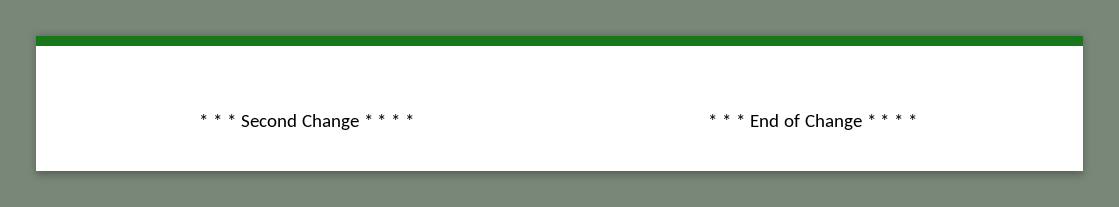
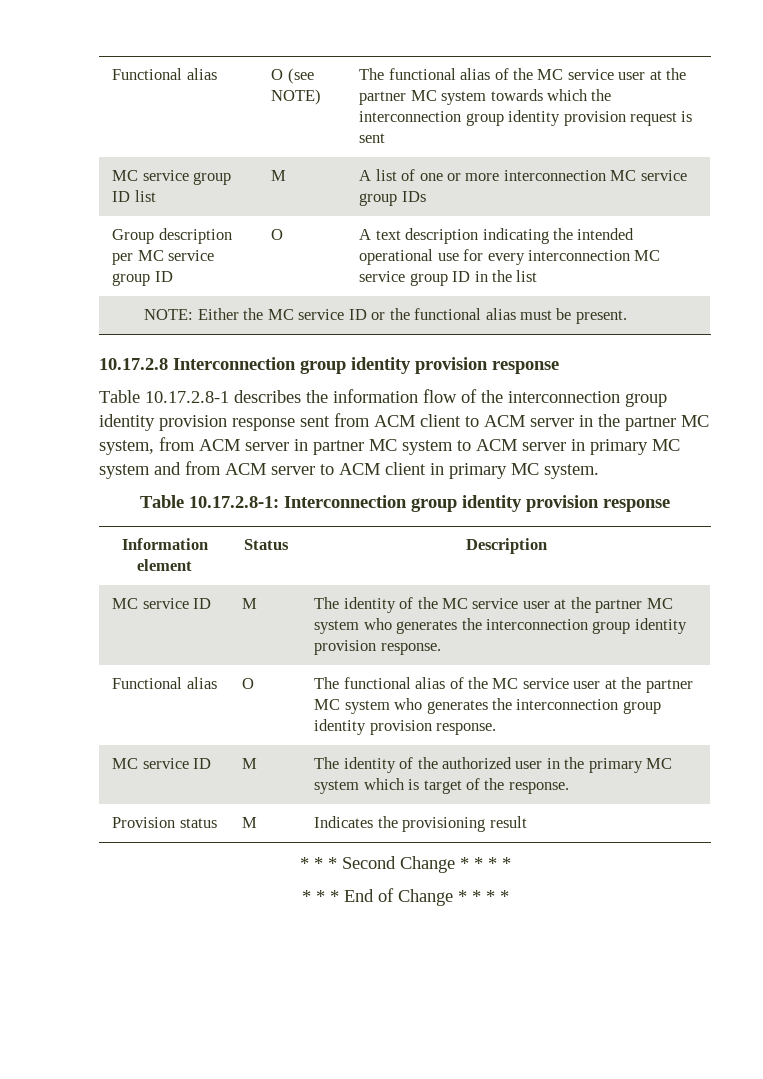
(198, 120) none -> [112,68,217,80] [271,68,314,84] [271,89,322,105] [359,68,687,80] [359,89,612,105] [359,110,693,126] [359,133,386,143] [112,170,232,185] [112,190,156,202] [271,170,287,181] [359,169,687,181] [359,191,426,206] [112,228,232,244] [112,250,215,265] [112,271,173,286] [271,229,284,240] [359,228,635,244] [359,249,661,265] [359,270,538,286] [144,308,627,324] [99,357,559,374] [99,389,667,407] [99,413,709,431] [99,437,680,455] [99,461,599,479] [140,495,670,512] [121,538,208,550] [137,559,192,571] [243,539,289,550] [465,538,547,554] [112,598,212,609] [242,598,258,609] [314,597,673,613] [314,618,687,634] [314,640,441,655] [112,677,217,689] [242,678,255,689] [314,677,693,693] [314,698,661,714] [314,719,497,735] [112,758,212,769] [242,758,258,769] [314,757,673,773] [314,778,569,794] [112,817,217,828] [242,817,258,828] [314,816,527,832] Functional alias | O (see NOTE) | The functional alias of the MC service user at the partner MC system towards which the interconnection group identity provision request is sent // MC service group ID list | M | A list of one or more interconnection MC service group IDs // Group description per MC service group ID | O | A text description indicating the intended operational use for every interconnection MC service group ID in the list // NOTE: Either the MC service ID or the functional alias must be present. // 10.17.2.8 Interconnection group identity provision response // Table 10.17.2.8-1 describes the information flow of the interconnection group identity provision response sent from ACM client to ACM server in the partner MC system, from ACM server in partner MC system to ACM server in primary MC system and from ACM server to ACM client in primary MC system. // Table 10.17.2.8-1: Interconnection group identity provision response // Information element | Status | Description // MC service ID | M | The identity of the MC service user at the partner MC system who generates the interconnection group identity provision response. // Functional alias | O | The functional alias of the MC service user at the partner MC system who generates the interconnection group identity provision response. // MC service ID | M | The identity of the authorized user in the primary MC system which is target of the response. // Provision status | M | Indicates the provisioning result //

